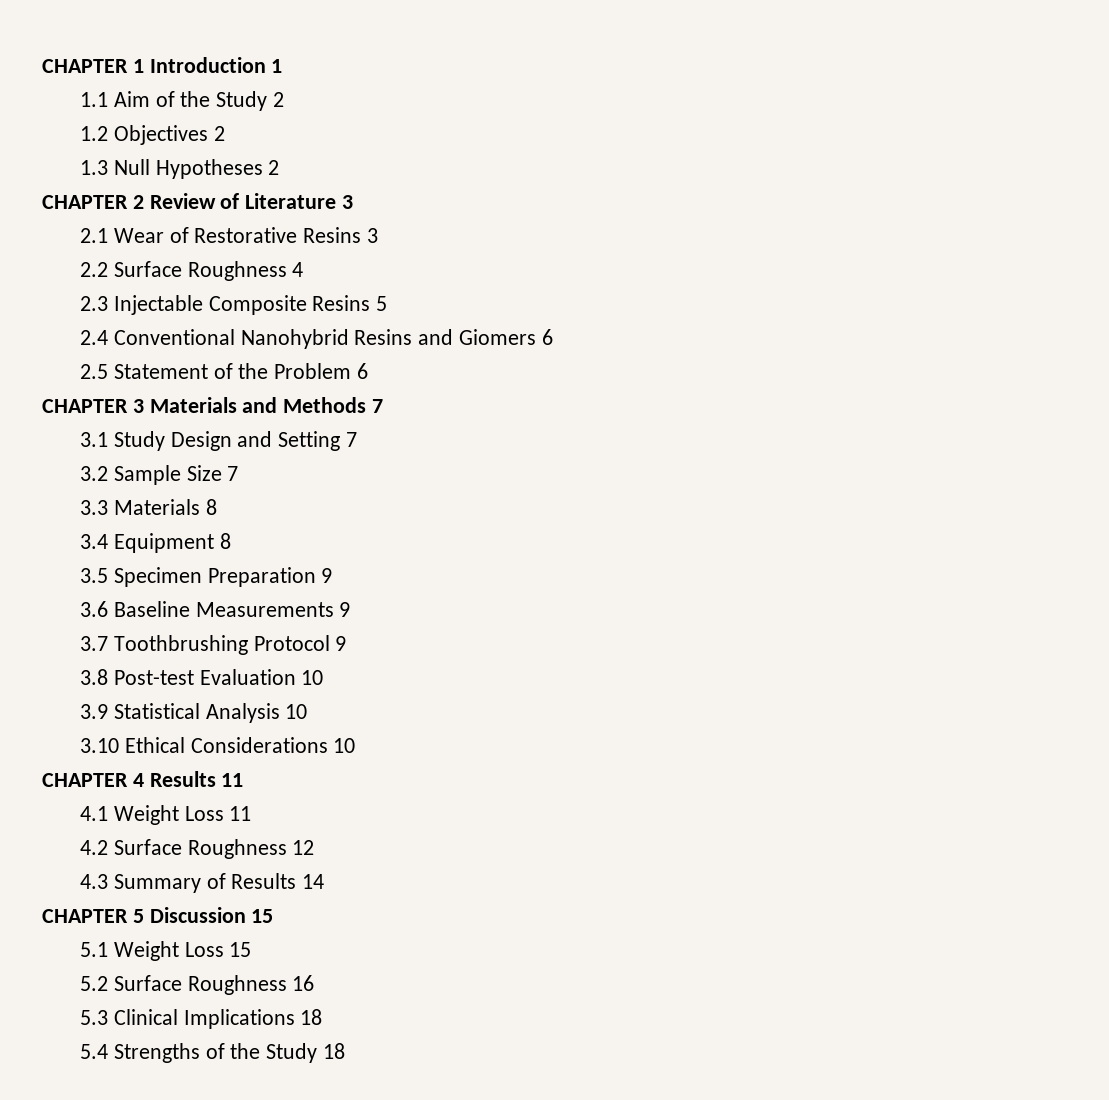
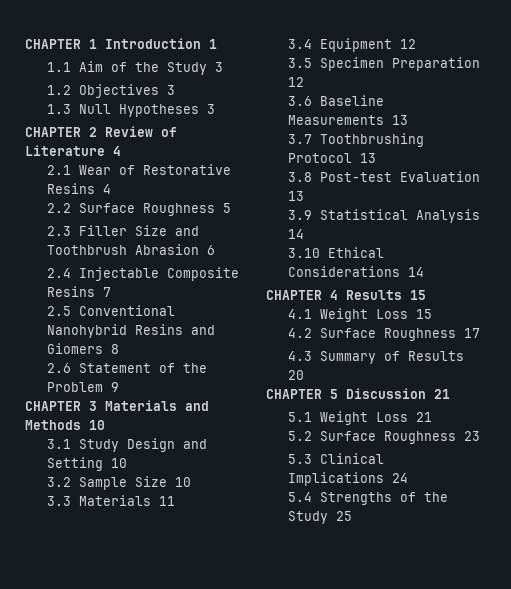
[273,92,285,107] 2 -> [214,62,223,72] 3
[213,126,225,141] 2 -> [166,85,175,95] 3
[268,160,280,175] 2 -> [206,104,215,114] 3
[342,195,354,209] 3 -> [113,146,121,156] 4
[367,228,379,243] 3 -> [102,184,111,194] 4
[292,262,304,277] 4 -> [222,203,231,213] 5
(108, 303) none -> [78,225,199,236] [46,244,215,255] [46,268,71,278] Filler Size and Toothbrush Abrasion 6 // 2.4
[376,296,388,311] [79,330,108,345] 5 // 2.4 -> [102,287,111,297] [46,306,71,316] 7 // 2.5
[541,329,553,345] [79,364,108,379] 6 // 2.5 -> [110,344,119,354] [46,363,71,373] 8 // 2.6
[357,363,369,379] 6 -> [110,382,119,392] 9
[372,399,384,413] 7 -> [89,420,105,430] 10
[346,432,358,447] 7 -> [110,458,127,468] 10
[227,466,239,481] 7 -> [174,477,191,487] 10
[205,499,217,515] 8 -> [158,496,175,506] 11
[219,533,231,549] 8 -> [399,39,416,49] 12
[321,568,333,583] 9 -> [287,77,304,87] 12
[339,602,351,617] 9 -> [391,115,408,125] 13
[335,636,347,651] 9 -> [359,153,376,163] 13
[301,670,324,685] 10 -> [287,191,304,201] 13
[285,704,308,719] 10 -> [287,229,304,239] 14
[333,738,356,753] 10 -> [407,267,424,277] 14
[221,773,244,787] 11 -> [410,290,426,300] 15
[229,806,252,821] 11 -> [415,309,432,319] 15
[292,840,315,855] 12 -> [463,328,480,338] 17
[302,874,325,889] 14 -> [287,370,304,380] 20
[251,909,274,923] 15 -> [434,389,450,399] 21
[229,942,252,957] 15 -> [415,412,432,422] 21
[292,975,315,991] 16 -> [463,431,480,441] 23
[300,1009,323,1025] 18 -> [391,473,408,483] 24
[323,1043,346,1059] 18 -> [335,511,352,521] 25

